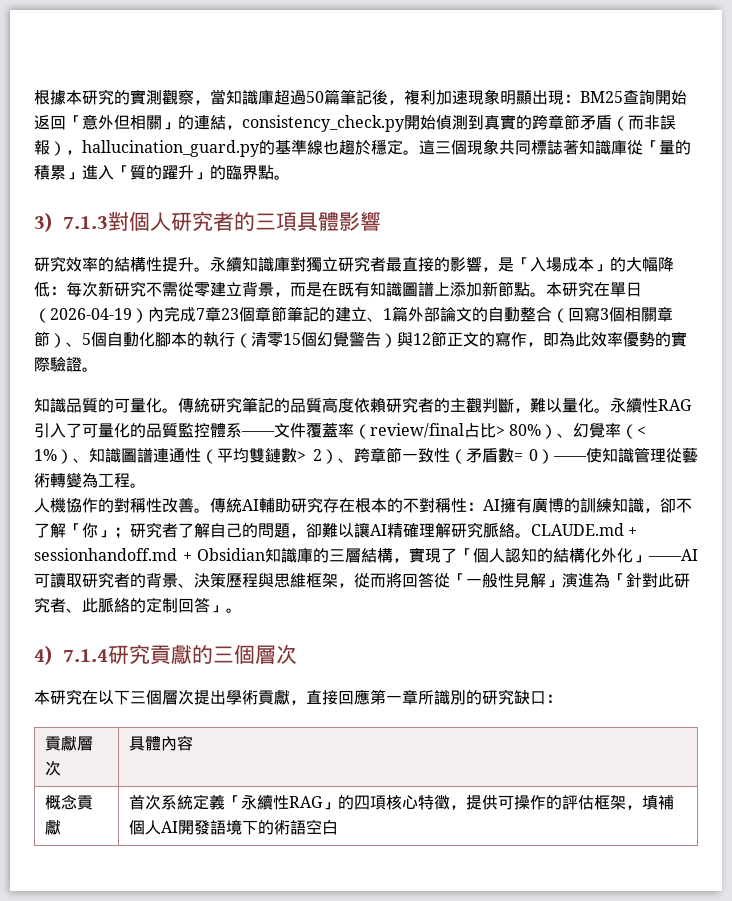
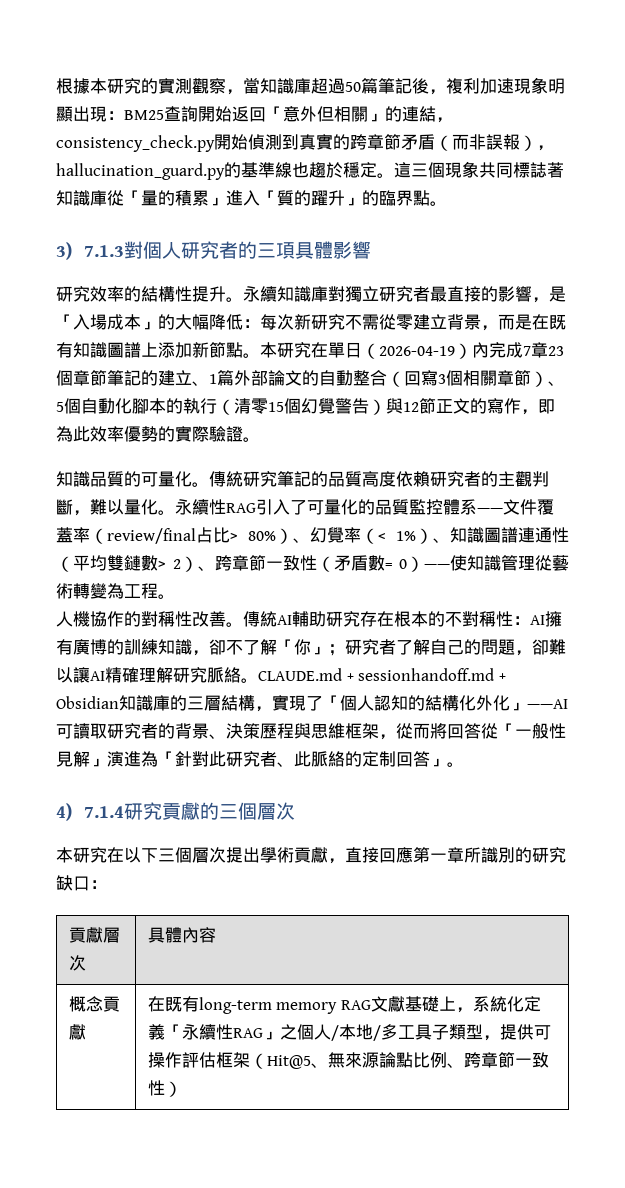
[128,794,193,810] 首次系統 -> [147,996,524,1014] 在既有long-term memory RAG文獻基礎上，系統化
[337,795,450,810] 的四項核心特徵 -> [279,1024,483,1041] 之個人/本地/多工具子類型
[545,795,562,810] 的 -> (182, 1060) none
[625,794,674,810] [128,819,338,835] ，填補個人AI開發語境下的術語空白 -> [249,1052,549,1069] [147,1080,182,1097] （Hit@5、無來源論點比例、跨章節一致性）

